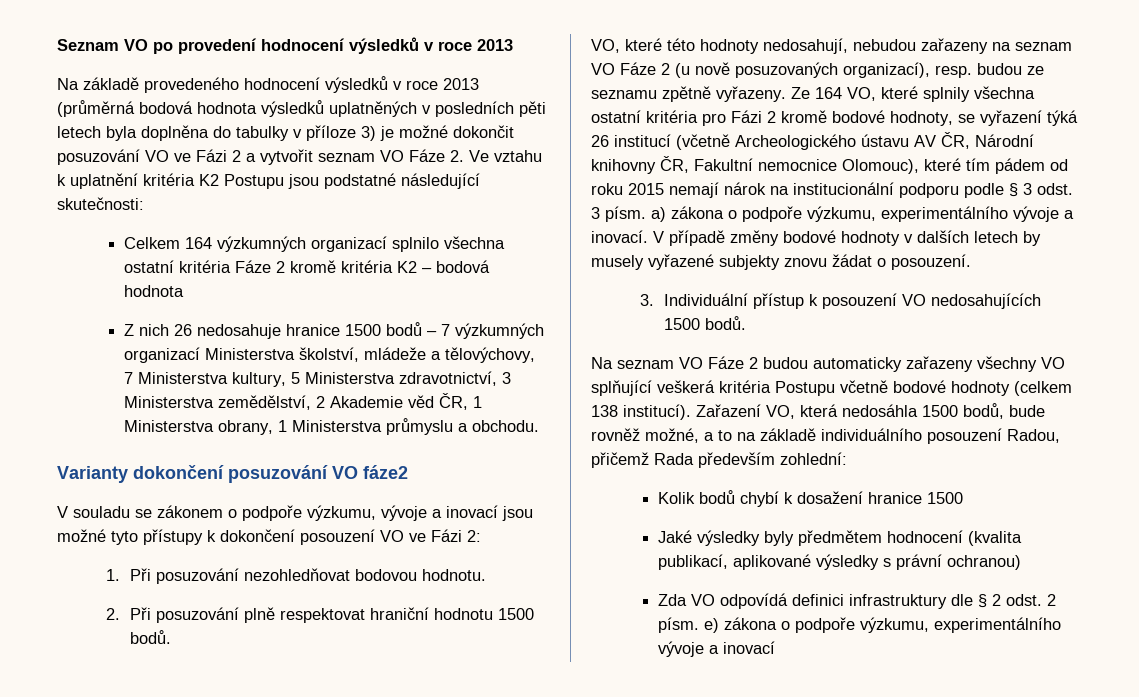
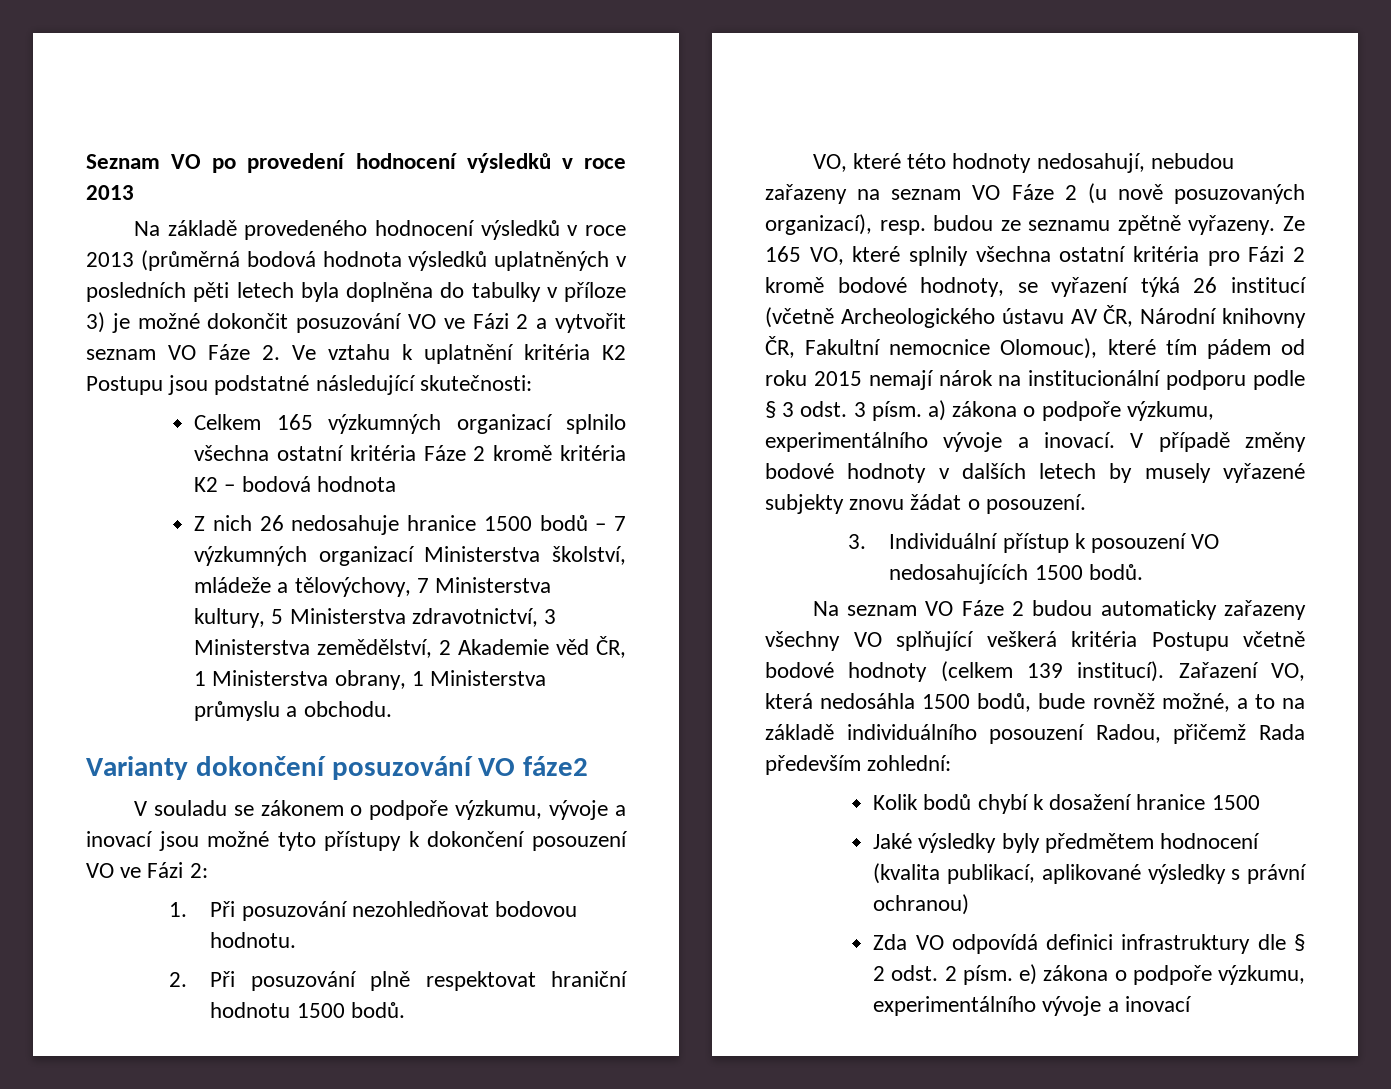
[185,237,213,249] 164 -> [276,414,313,430] 165
[815,87,842,99] 164 -> [765,246,801,262] 165
[591,405,618,417] 138 -> [1027,663,1063,678] 139

